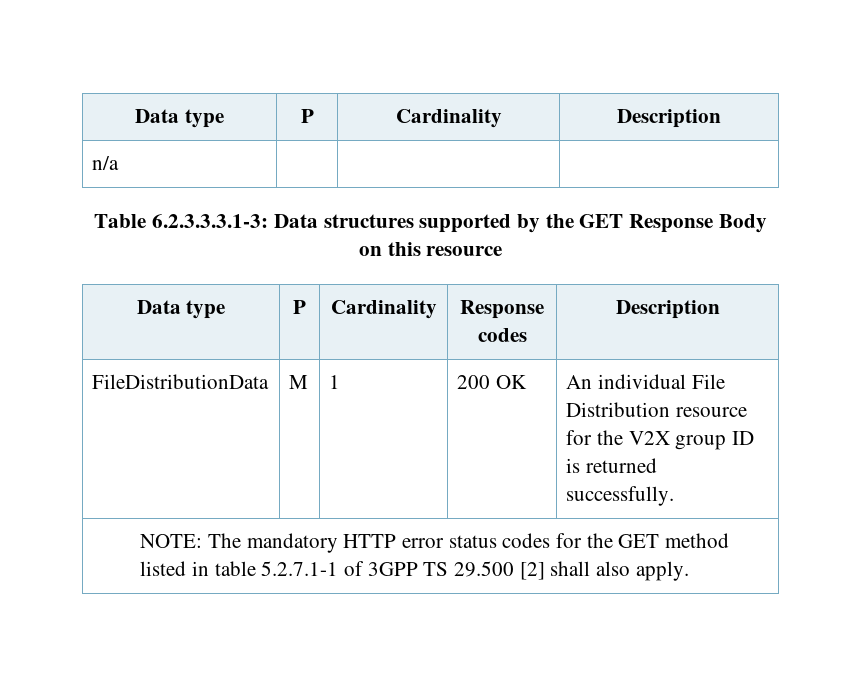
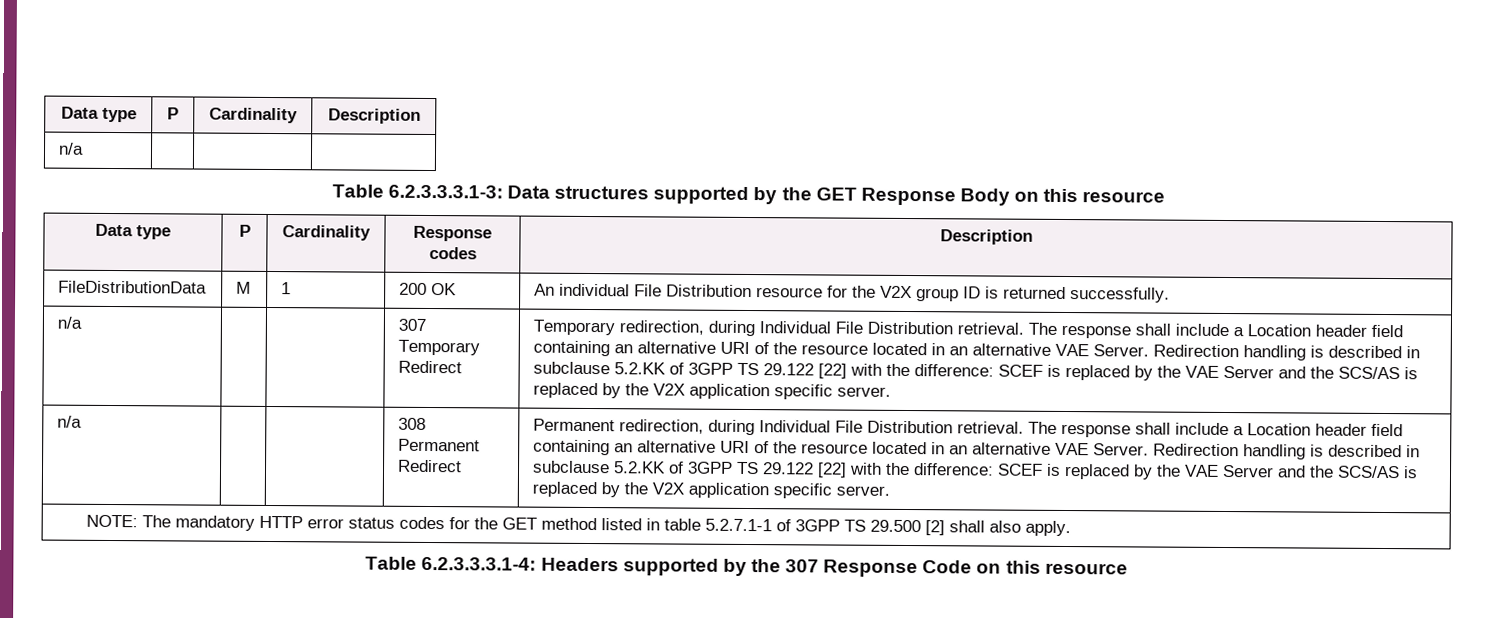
(675, 496) none -> [57,316,83,329] [398,318,427,331] [398,339,481,356] [398,360,463,374] [533,319,1404,339] [533,340,1421,361] [533,361,1419,381] [533,382,892,400] [57,415,83,428] [398,417,427,430] [398,438,481,452] [398,459,463,473] [533,418,1404,438] [533,439,1421,460] [532,460,1419,480] [532,481,891,499] // n/a | | | 307 Temporary Redirect | Temporary redirection, during Individual File Distribution retrieval. The response shall include a Location header field containing an alternative URI of the resource located in an alternative VAE Server. Redirection handling is described in subclause 5.2.KK of 3GPP TS 29.122 [22] with the difference: SCEF is replaced by the VAE Server and the SCS/AS is replaced by the V2X application specific server. // n/a | | | 308 Permanent Redirect | Permanent redirection, during Individual File Distribution retrieval. The response shall include a Location header field containing an alternative URI of the resource located in an alternative VAE Server. Redirection handling is described in subclause 5.2.KK of 3GPP TS 29.122 [22] with the difference: SCEF is replaced by the VAE Server and the SCS/AS is replaced by the V2X application specific server.
(689, 571) none -> [365,556,1128,578] // Table 6.2.3.3.3.1-4: Headers supported by the 307 Response Code on this resource

